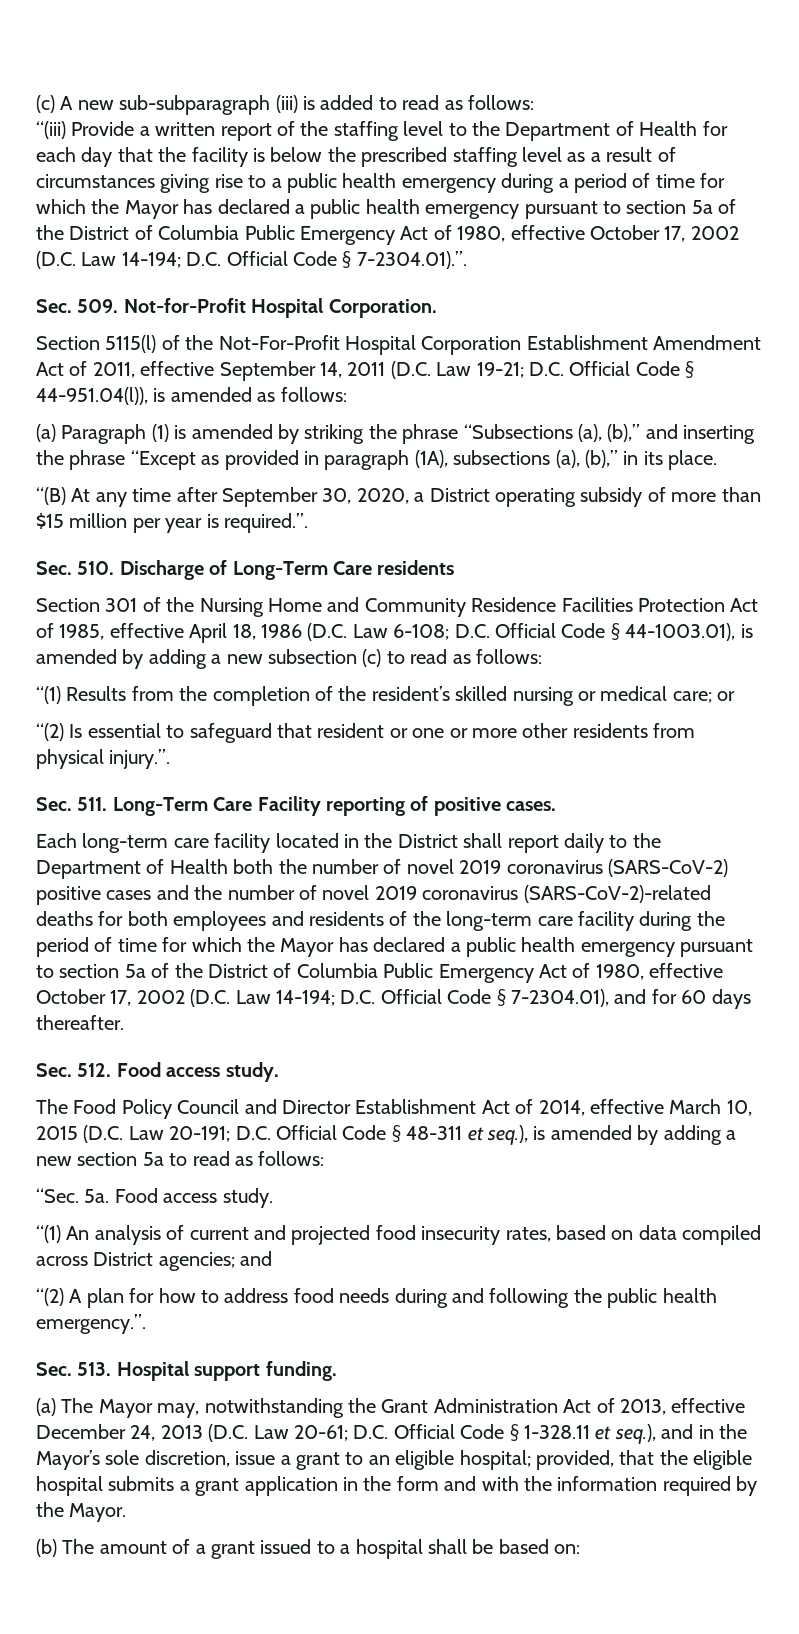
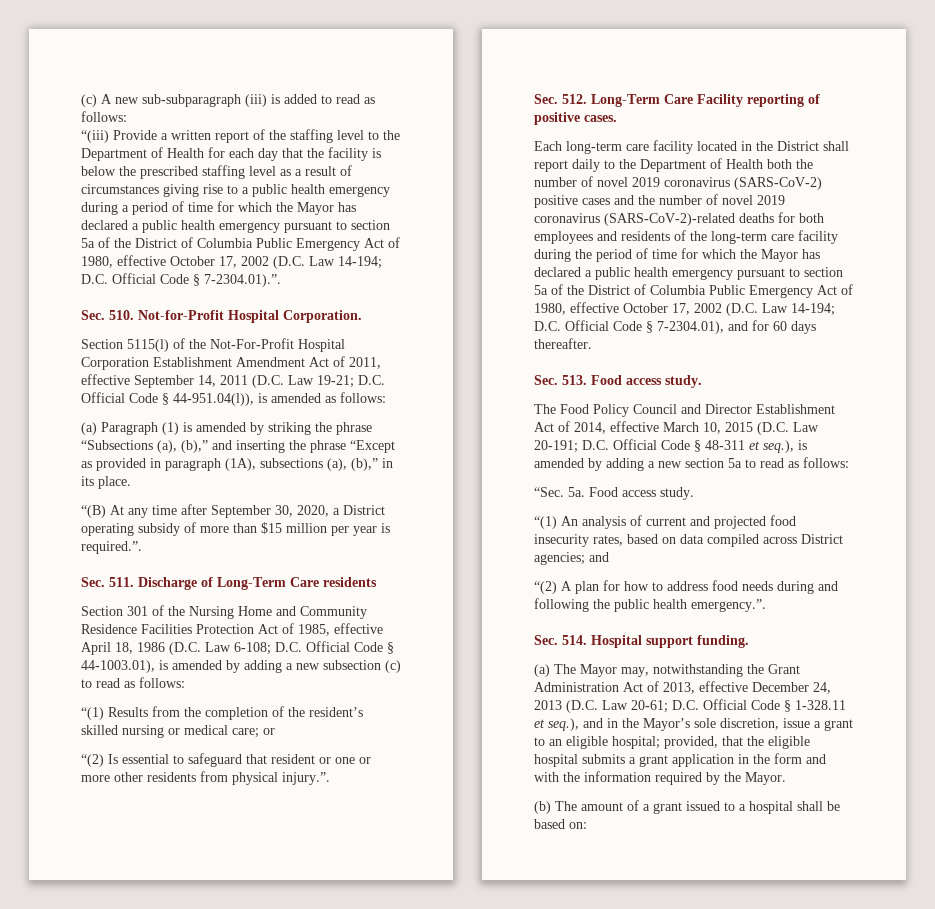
[77,299,119,313] 509. -> [109,310,134,320] 510.
[77,561,115,575] 510. -> [109,577,134,587] 511.
[77,797,108,811] 511. -> [562,94,587,104] 512.
[77,1063,112,1077] 512. -> [562,375,587,385] 513.
[77,1362,112,1376] 513. -> [562,635,587,645] 514.

